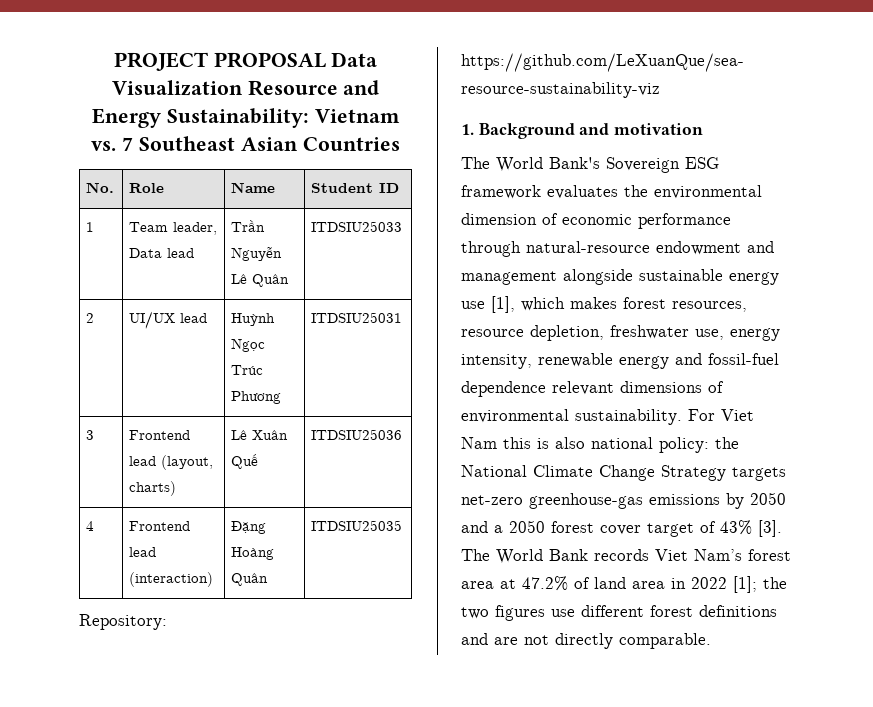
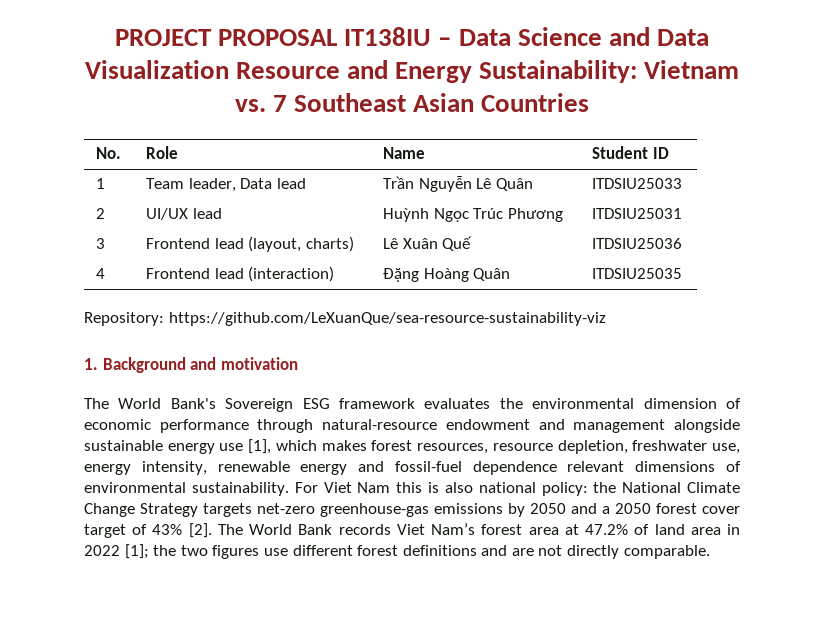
(326, 60) none -> [344,27,650,46] IT138IU – Data Science and
[758,520,782,537] [3]. -> [188,523,212,538] [2].

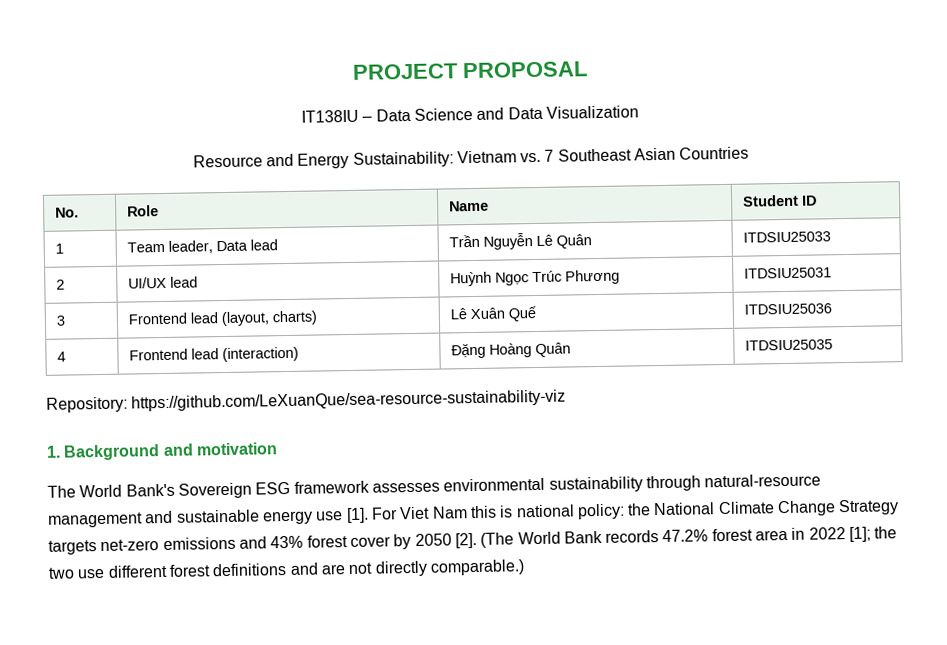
(338, 37) none -> (588, 70) //
(229, 69) none -> (639, 112) //
[424,398,741,409] [84,419,740,433] [84,439,741,454] [84,461,741,475] [84,482,289,496] evaluates the environmental dimension of economic performance through natural-resource endowment and management alongside sustainable energy use [1], which makes forest resources, resource depletion, freshwater use, energy intensity, renewable energy and fossil-fuel dependence relevant dimensions of environmental sustainability. -> [371,473,822,493] [48,507,369,528] assesses environmental sustainability through natural-resource management and sustainable energy use [1].
[444,482,473,493] also -> (514, 511) none
[320,503,740,517] [84,523,685,538] greenhouse-gas emissions by 2050 and a 2050 forest cover target of 43% [2]. The World Bank records Viet Nam’s forest area at 47.2% of land -> [162,528,753,551] emissions and 43% forest cover by 2050 [2]. (The World Bank records 47.2% forest
[212,545,260,559] figures -> (75, 573) none
[623,545,710,559] comparable. -> [429,559,525,576] comparable.)

